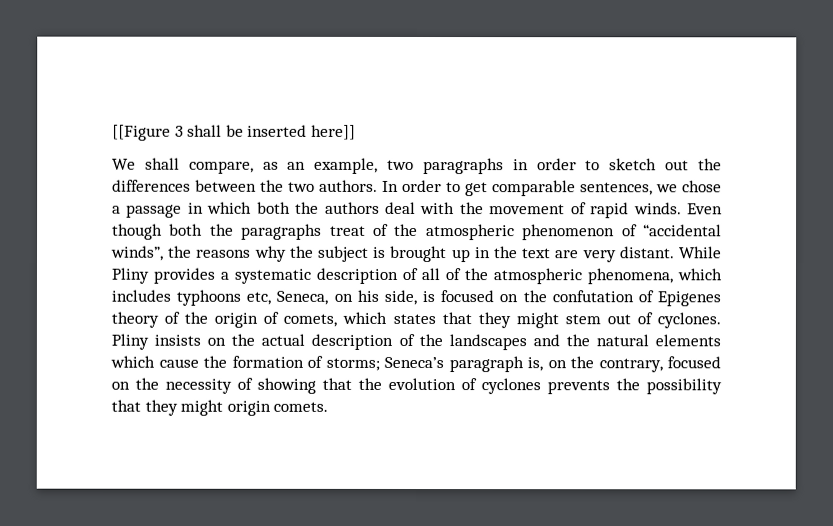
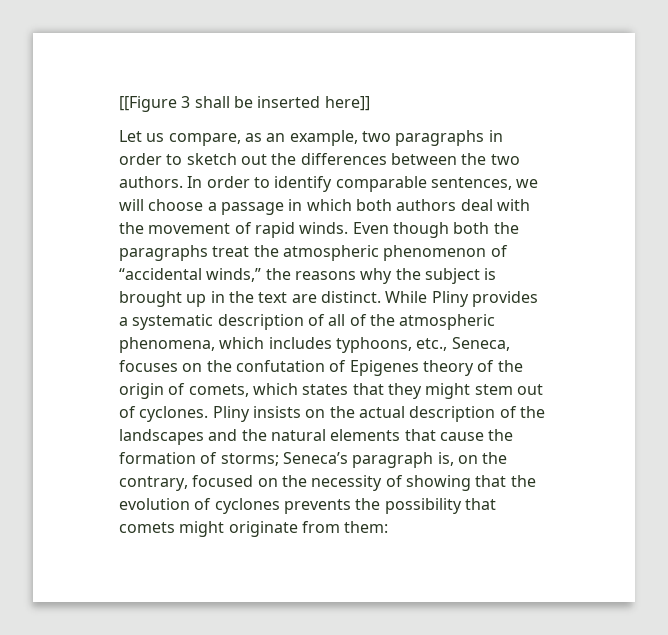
[112,157,180,170] We shall -> [119,130,165,142] Let us
[465,182,488,197] get -> [274,176,333,192] identify
[682,180,722,193] chose -> [119,199,204,211] will choose
[295,201,320,214] the -> (392, 205) none
[373,223,389,236] of -> (250, 251) none
[111,245,164,261] winds”, -> [206,268,262,282] winds,”
[582,246,675,263] very distant. -> [320,291,381,303] distinct.
[176,289,495,306] typhoons etc, Seneca, on his side, is focused -> [335,337,510,353] [119,360,178,372] typhoons, etc., Seneca, focuses
[110,355,155,368] which -> [404,429,436,441] that
[144,399,329,416] they might origin comets. -> [119,521,389,537] comets might originate from them:

